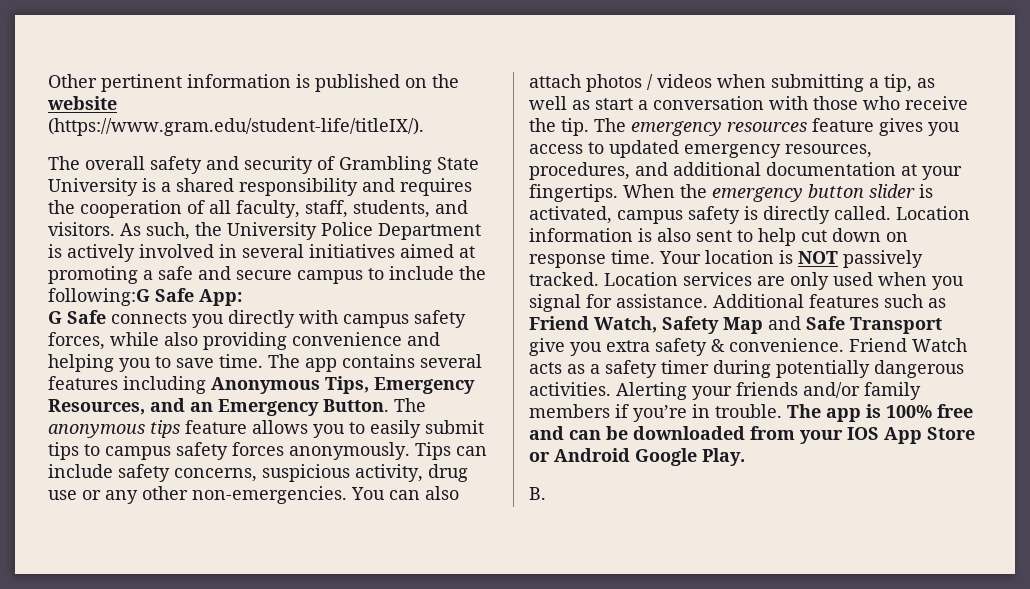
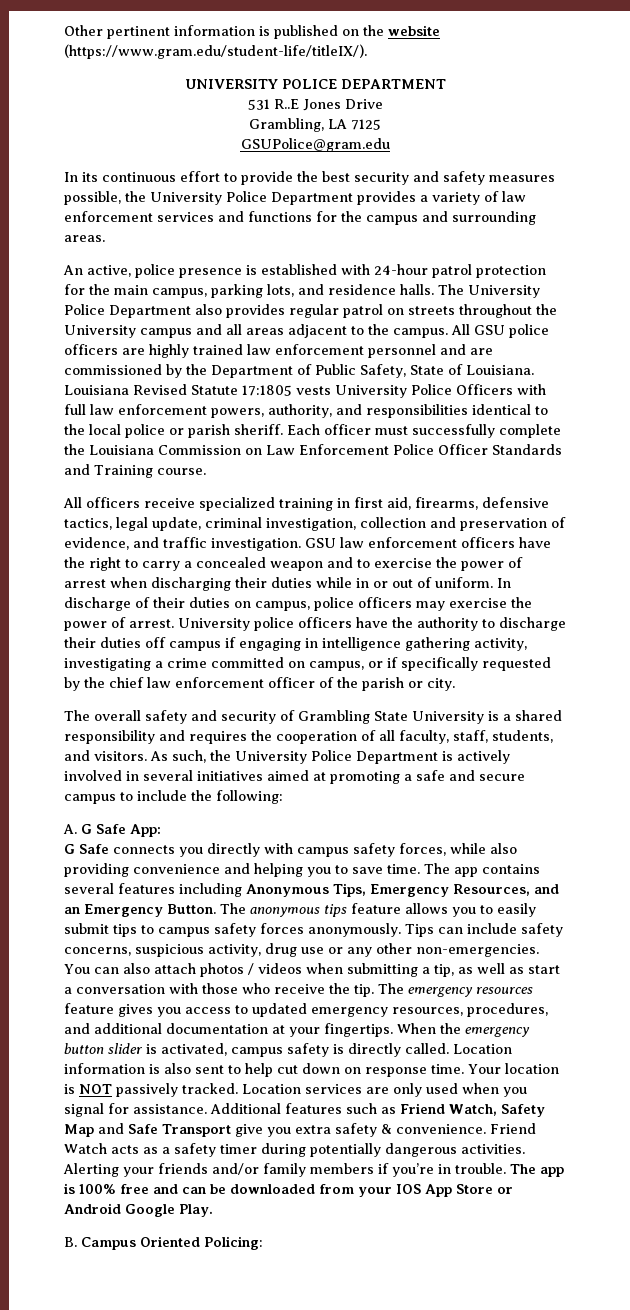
(424, 127) none -> [184,79,446,89] [247,99,383,111] [249,118,381,132] [240,138,390,152] [64,171,555,185] [64,191,526,205] [64,211,536,225] [64,235,105,242] [63,264,546,278] [64,284,540,298] [64,304,557,318] [64,324,549,338] [64,344,493,358] [64,364,534,378] [64,384,546,398] [64,404,548,418] [64,424,561,438] [64,444,562,455] [64,464,206,478] [63,497,549,511] [64,517,566,531] [64,537,551,551] [64,557,523,571] [64,577,511,591] [64,597,532,611] [64,617,566,631] [64,637,527,651] [64,657,551,671] [64,677,455,691] // UNIVERSITY POLICE DEPARTMENT // 531 R..E Jones Drive // Grambling, LA 7125 // GSUPolice@gram.edu // In its continuous effort to provide the best security and safety measures possible, the University Police Department provides a variety of law enforcement services and functions for the campus and surrounding areas. // An active, police presence is established with 24-hour patrol protection for the main campus, parking lots, and residence halls. The University Police Department also provides regular patrol on streets throughout the University campus and all areas adjacent to the campus. All GSU police officers are highly trained law enforcement personnel and are commissioned by the Department of Public Safety, State of Louisiana. Louisiana Revised Statute 17:1805 vests University Police Officers with full law enforcement powers, authority, and responsibilities identical to the local police or parish sheriff. Each officer must successfully complete the Louisiana Commission on Law Enforcement Police Officer Standards and Training course. // All officers receive specialized training in first aid, firearms, defensive tactics, legal update, criminal investigation, collection and preservation of evidence, and traffic investigation. GSU law enforcement officers have the right to carry a concealed weapon and to exercise the power of arrest when discharging their duties while in or out of uniform. In discharge of their duties on campus, police officers may exercise the power of arrest. University police officers have the authority to discharge their duties off campus if engaging in intelligence gathering activity, investigating a crime committed on campus, or if specifically requested by the chief law enforcement officer of the parish or city.
[48,288,150,306] following:G -> [216,790,283,804] [63,824,92,834] following: // A. G
(546, 493) none -> [81,1236,263,1250] Campus Oriented Policing:

